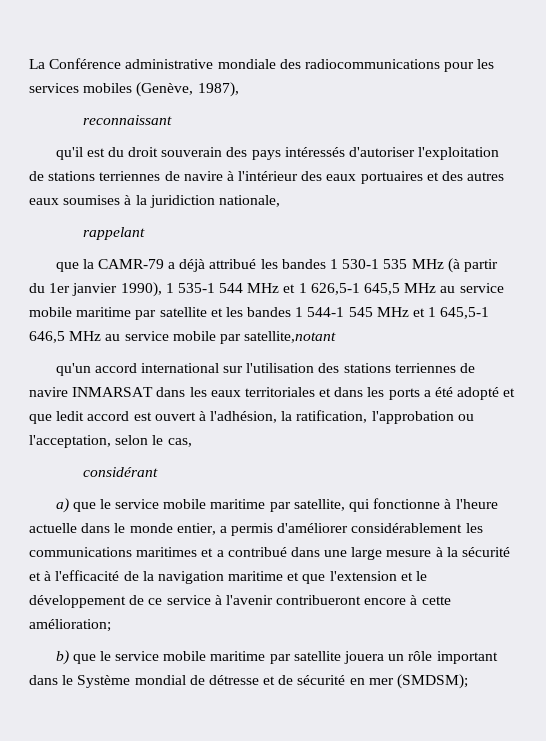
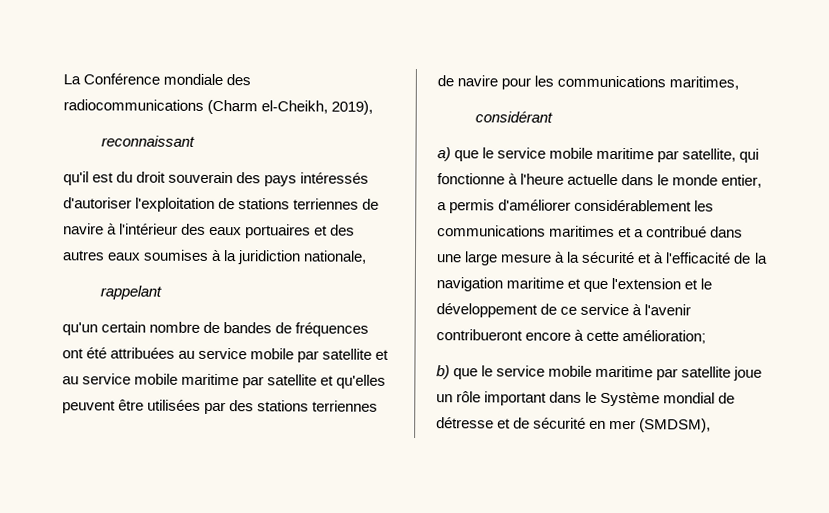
[125,59,214,69] administrative -> (161, 79) none
[444,59,495,72] [29,82,239,97] pour les services mobiles (Genève, 1987), -> [207,99,374,115] (Charm el-Cheikh, 2019),
[55,258,498,273] [29,282,437,297] que la CAMR-79 a déjà attribué les bandes 1 530-1 535 MHz (à partir du 1er janvier 1990), 1 535-1 544 MHz et 1 626,5-1 645,5 MHz -> [62,321,370,337] [62,347,390,363] qu'un certain nombre de bandes de fréquences ont été attribuées au service mobile par satellite et
[225,307,490,319] [29,331,337,344] [55,363,315,376] les bandes 1 544-1 545 MHz et 1 645,5-1 646,5 MHz au service mobile par satellite,notant // qu'un accord international sur l'utilisation -> [336,374,387,389] [62,399,227,415] qu'elles peuvent être utilisées par
[72,387,516,400] [29,410,474,424] [29,435,192,448] INMARSAT dans les eaux territoriales et dans les ports a été adopté et que ledit accord est ouvert à l'adhésion, la ratification, l'approbation ou l'acceptation, selon le cas, -> [501,75,740,90] pour les communications maritimes,
[344,651,385,664] jouera -> [733,366,763,381] joue
[397,674,469,689] (SMDSM); -> [639,418,712,433] (SMDSM),

